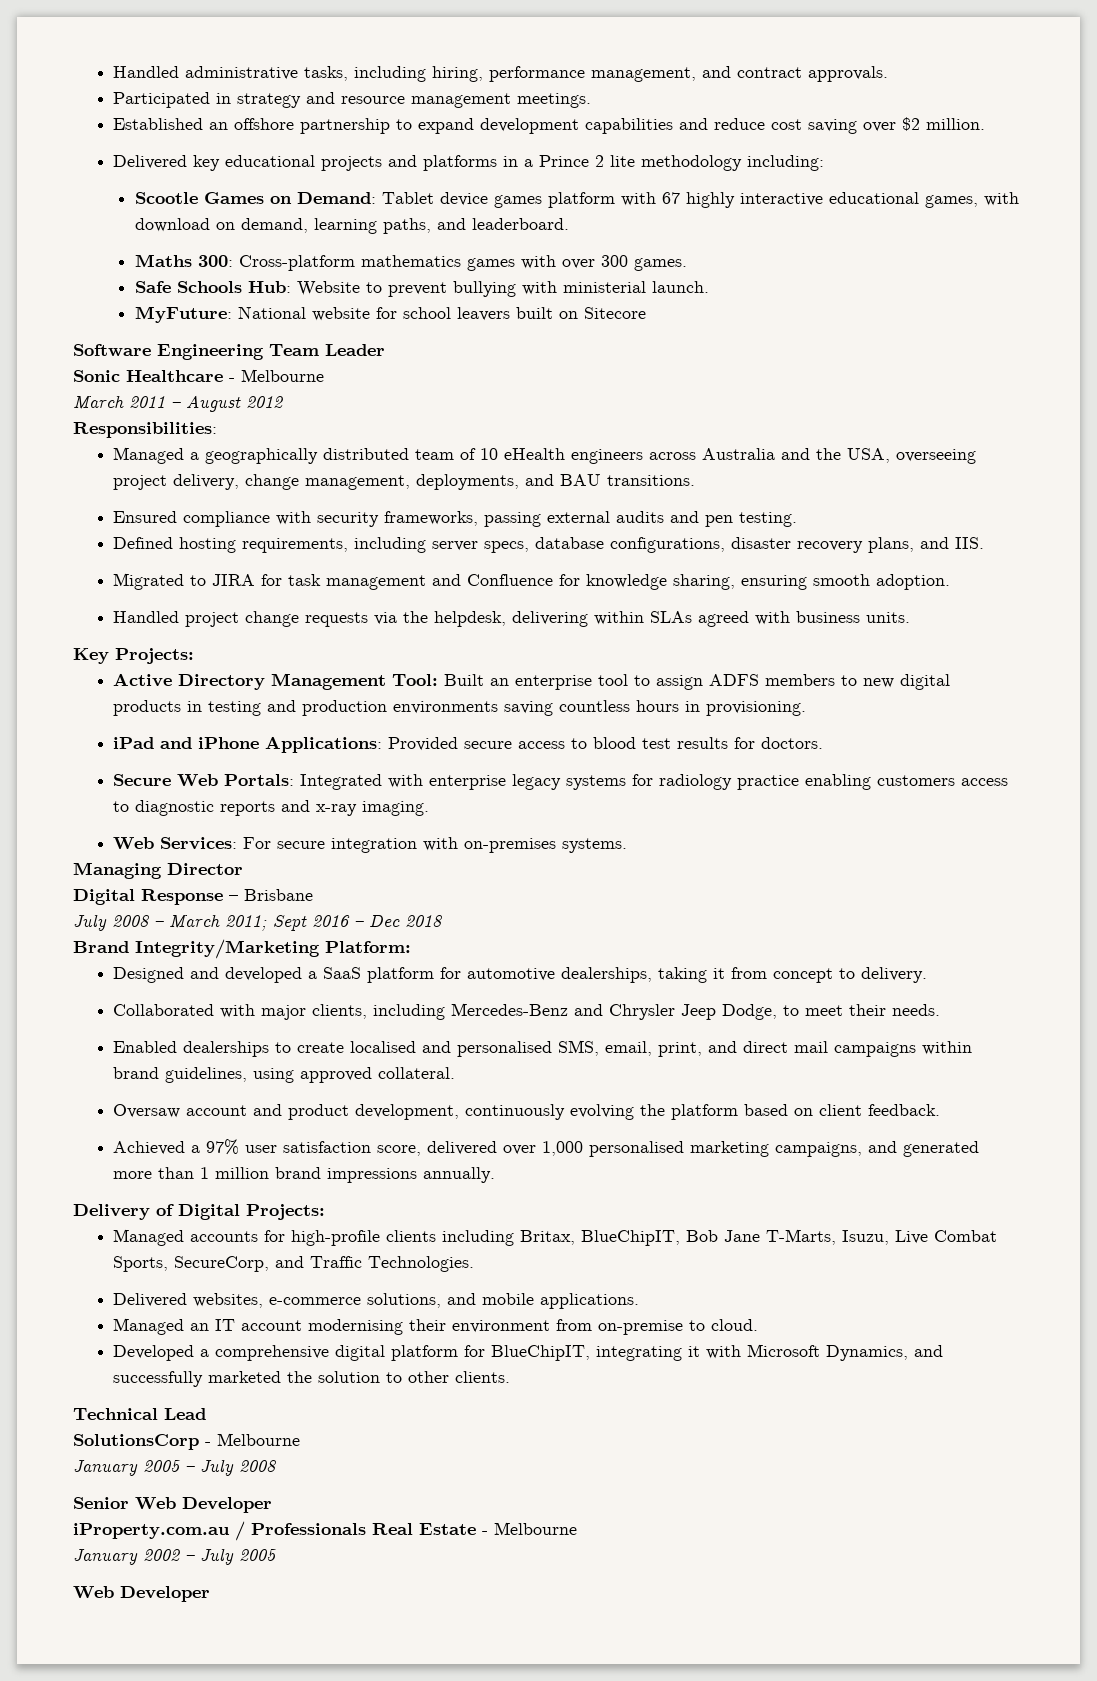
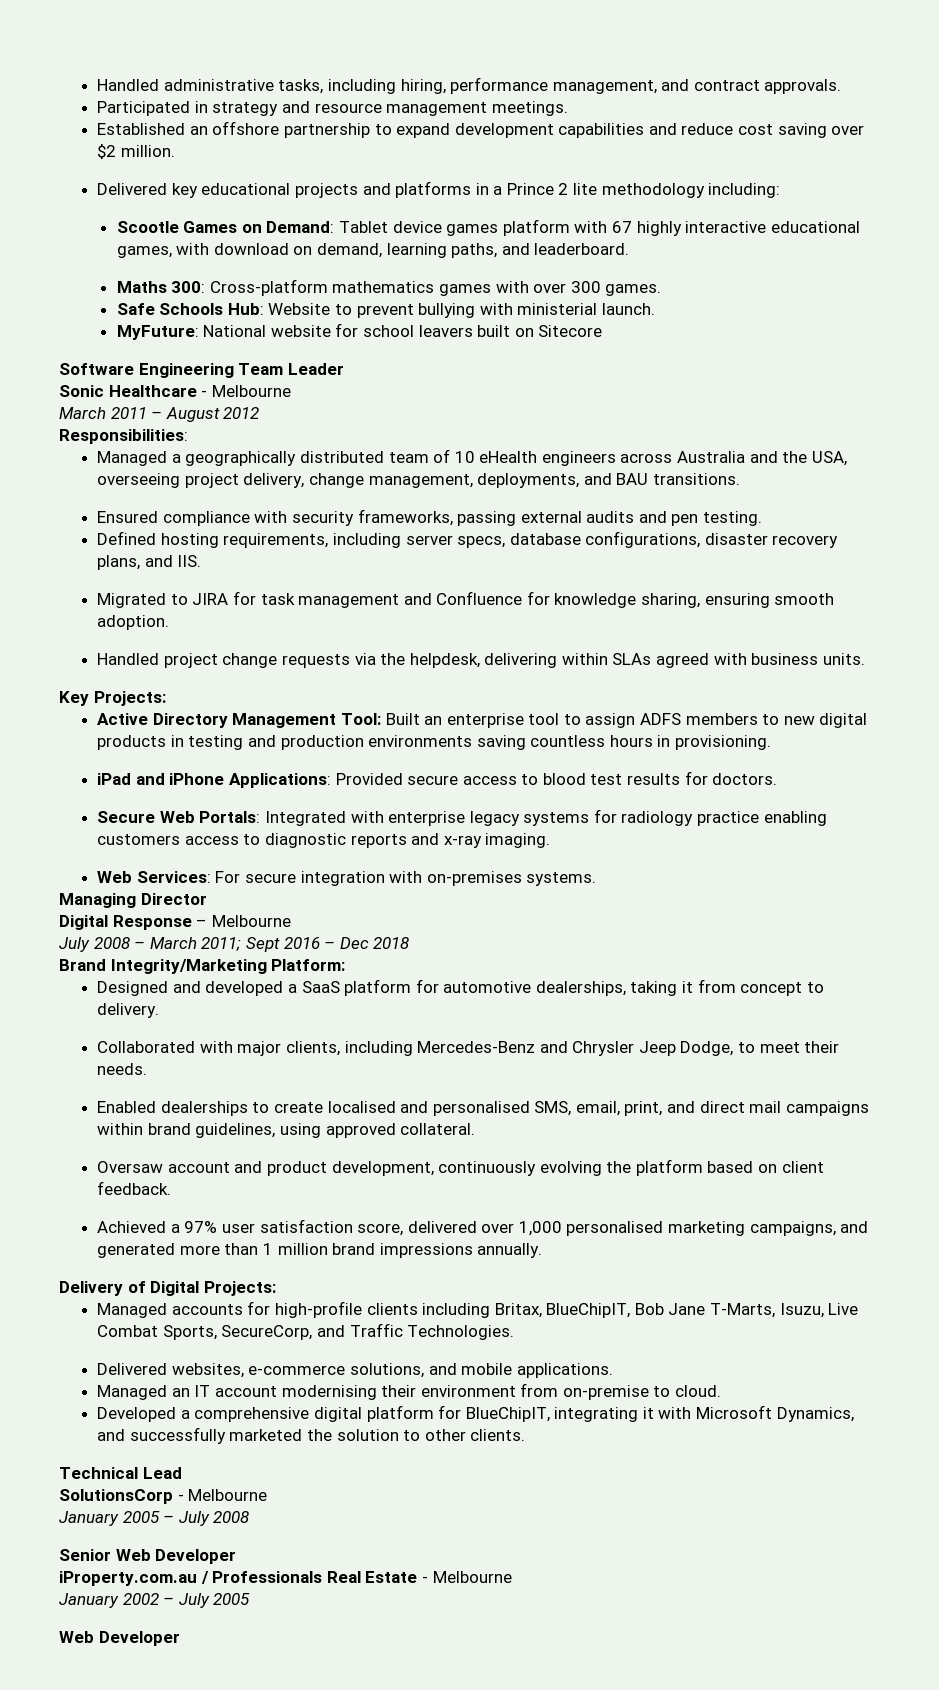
[244,889,313,901] Brisbane -> [211,915,291,927] Melbourne

